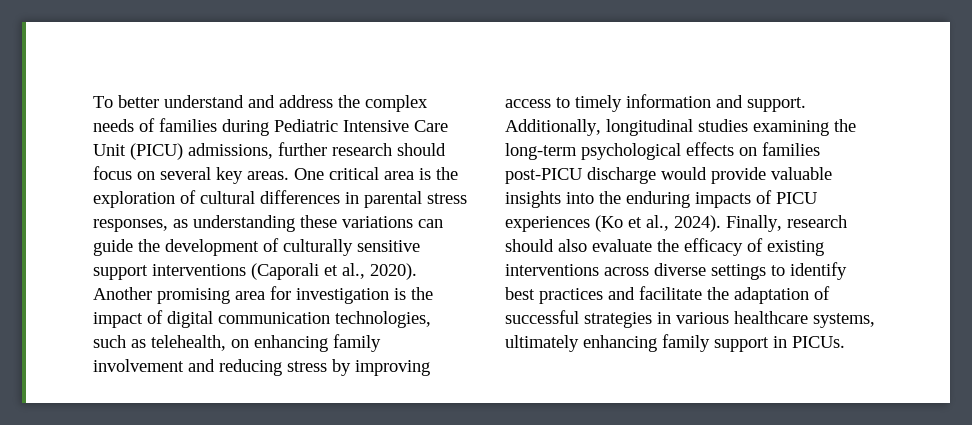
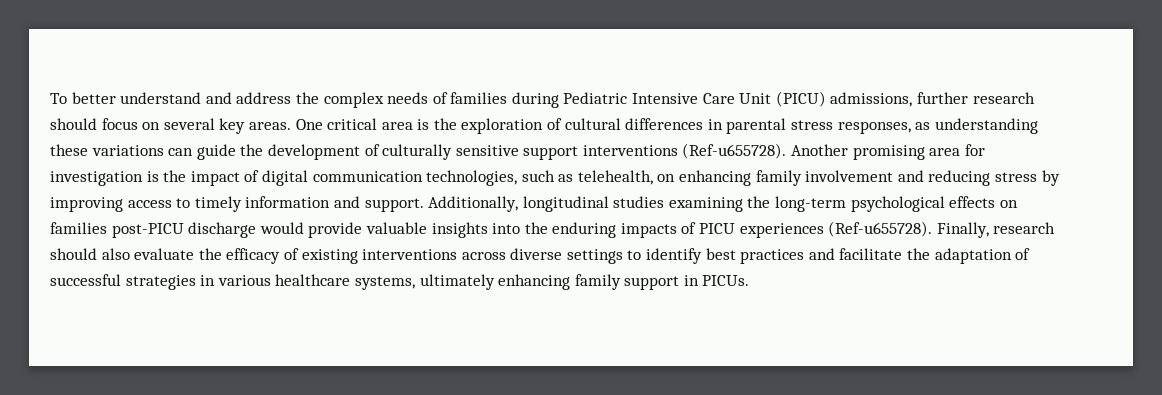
[251,263,417,280] (Caporali et al., 2020). -> [682,143,787,159] (Ref-u655728).
[595,215,721,232] (Ko et al., 2024). -> [828,221,933,237] (Ref-u655728).

